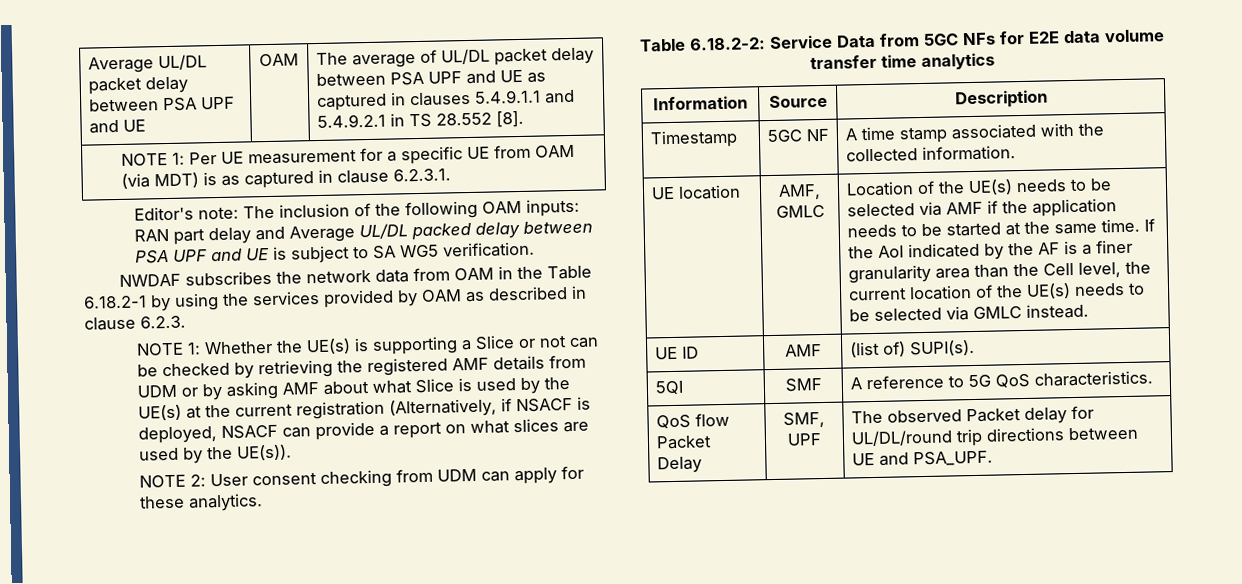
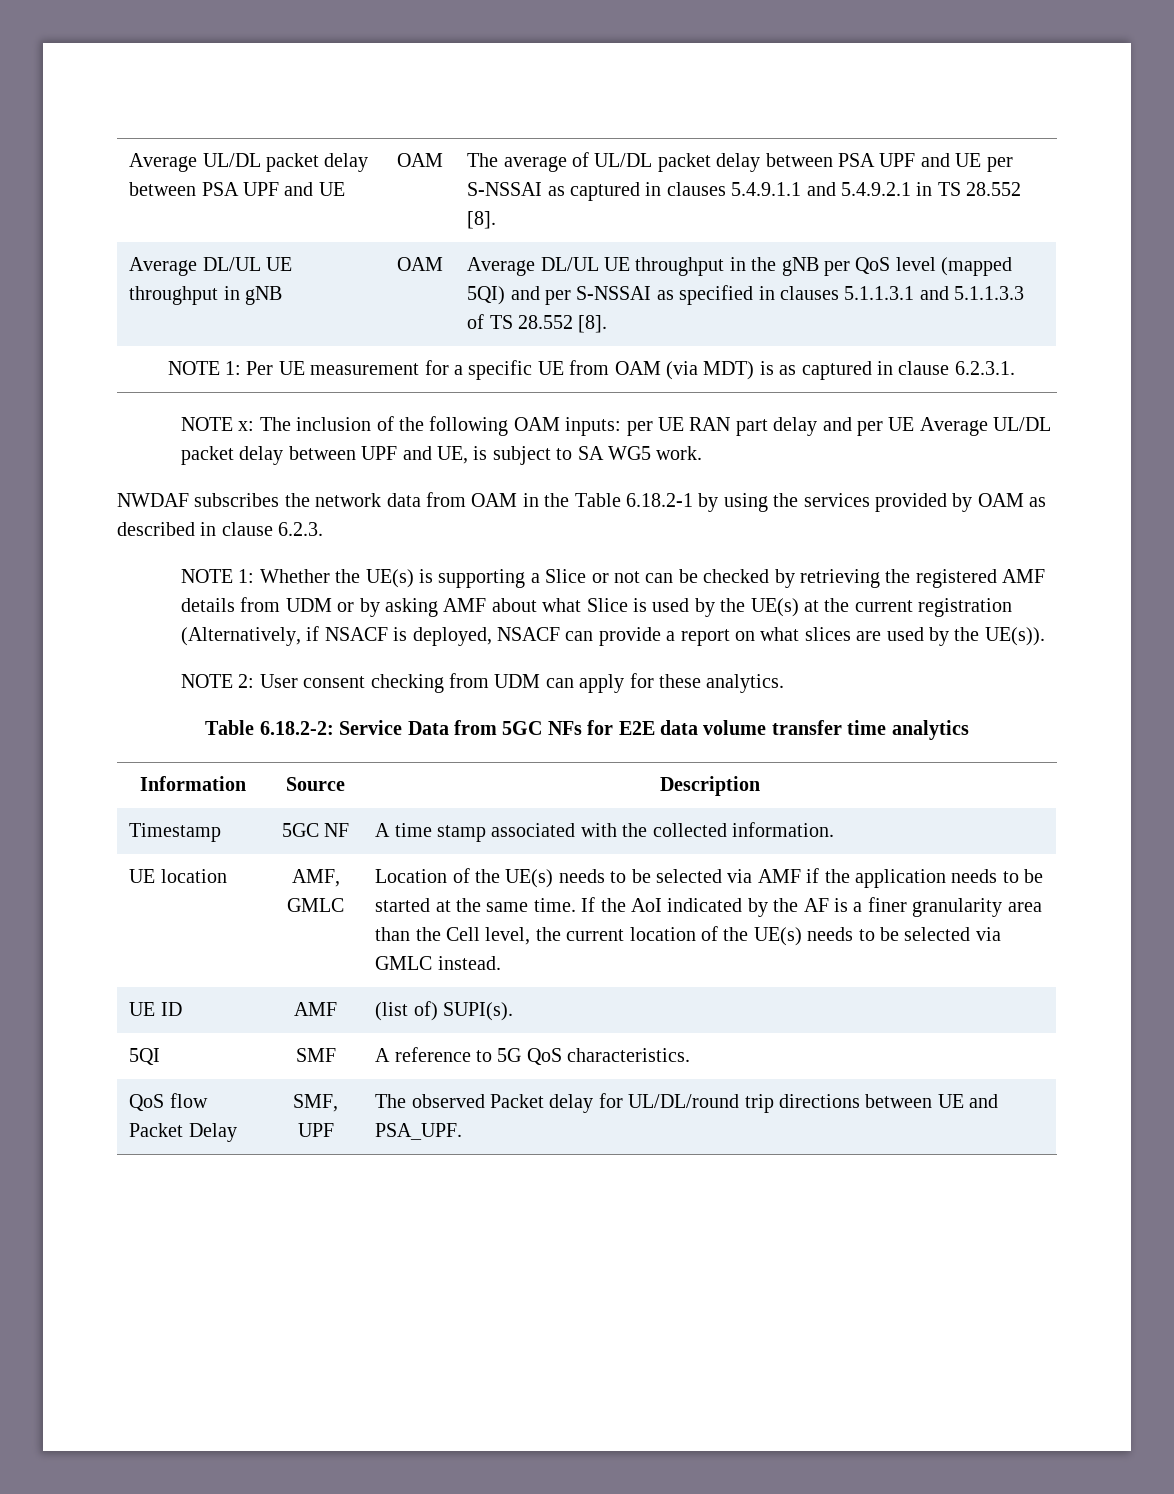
(523, 76) none -> [986,157,1013,172] [467,182,543,196] per S-NSSAI
(524, 119) none -> [129,257,293,276] [129,286,283,305] [396,257,443,271] [467,257,1013,276] [467,285,1025,305] [467,314,608,333] // Average DL/UL UE throughput in gNB | OAM | Average DL/UL UE throughput in the gNB per QoS level (mapped 5QI) and per S-NSSAI as specified in clauses 5.1.1.3.1 and 5.1.1.3.3 of TS 28.552 [8].
[134,206,240,221] Editor's note: -> [180,417,255,431] NOTE x:
(581, 207) none -> [626,417,684,436] per UE
[289,220,594,243] [135,247,270,264] Average UL/DL packed delay between PSA UPF and UE -> [856,417,1052,436] [180,446,468,465] per UE Average UL/DL packet delay between UPF and UE,
[443,241,536,258] verification. -> [656,446,703,460] work.

